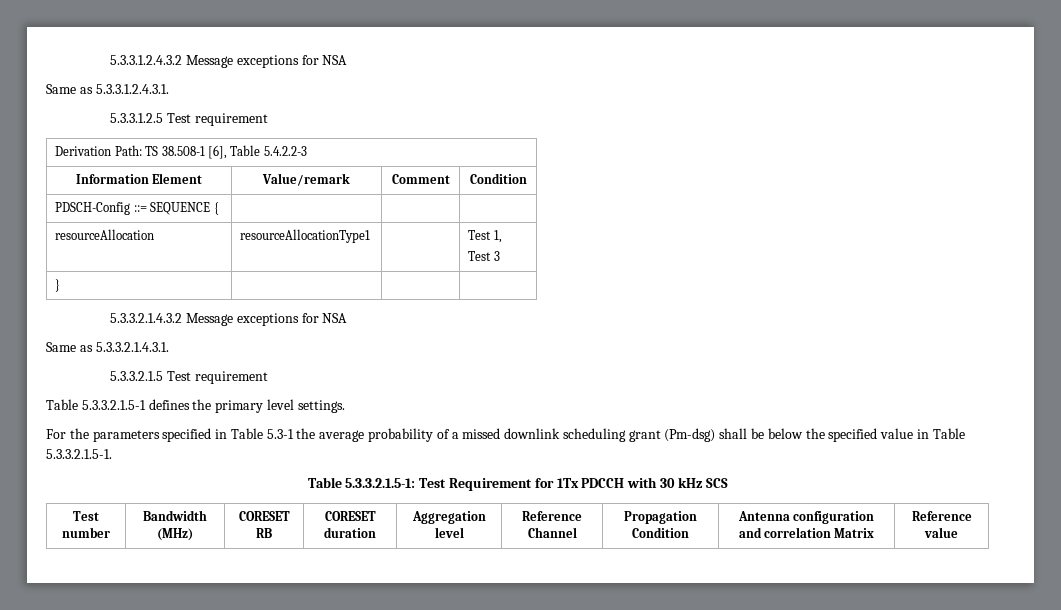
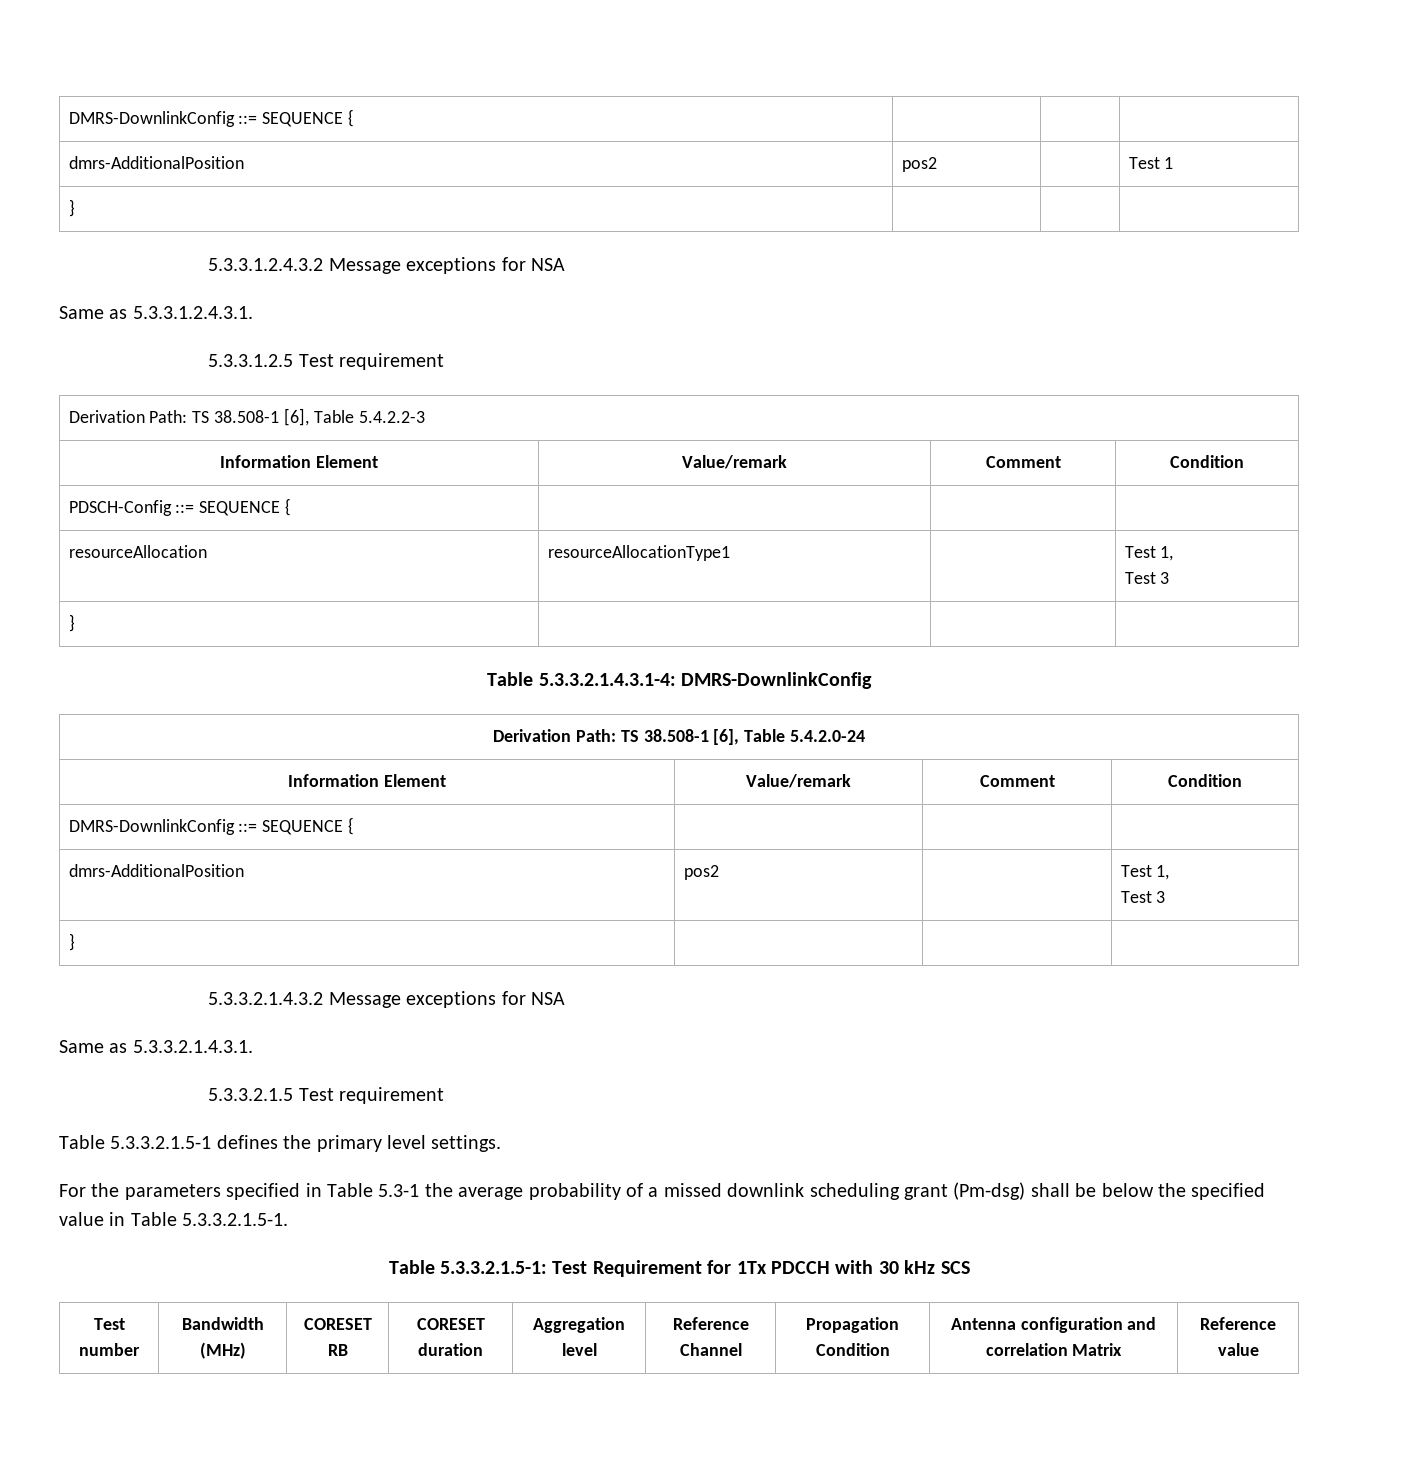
(110, 60) none -> [68,109,355,127] [68,156,244,169] [901,157,937,172] [1128,157,1174,169] [68,199,75,217] DMRS-DownlinkConfig ::= SEQUENCE { | | | // dmrs-AdditionalPosition | pos2 | | Test 1 // } | | | //
(61, 285) none -> [487,672,872,689] [492,729,866,745] [288,774,446,787] [746,774,852,788] [979,775,1055,787] [1168,774,1242,787] [68,817,355,835] [68,864,244,877] [683,865,719,880] [1120,865,1170,880] [1120,891,1166,903] [68,933,75,951] // Table 5.3.3.2.1.4.3.1-4: DMRS-DownlinkConfig // Derivation Path: TS 38.508-1 [6], Table 5.4.2.0-24 // Information Element | Value/remark | Comment | Condition // DMRS-DownlinkConfig ::= SEQUENCE { | | | // dmrs-AdditionalPosition | pos2 | | Test 1, // Test 3 // } | | |

